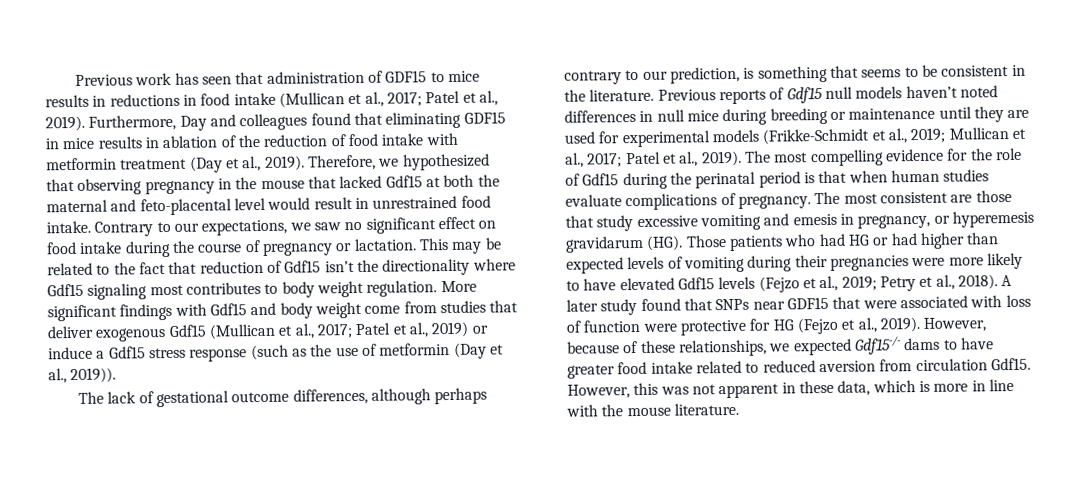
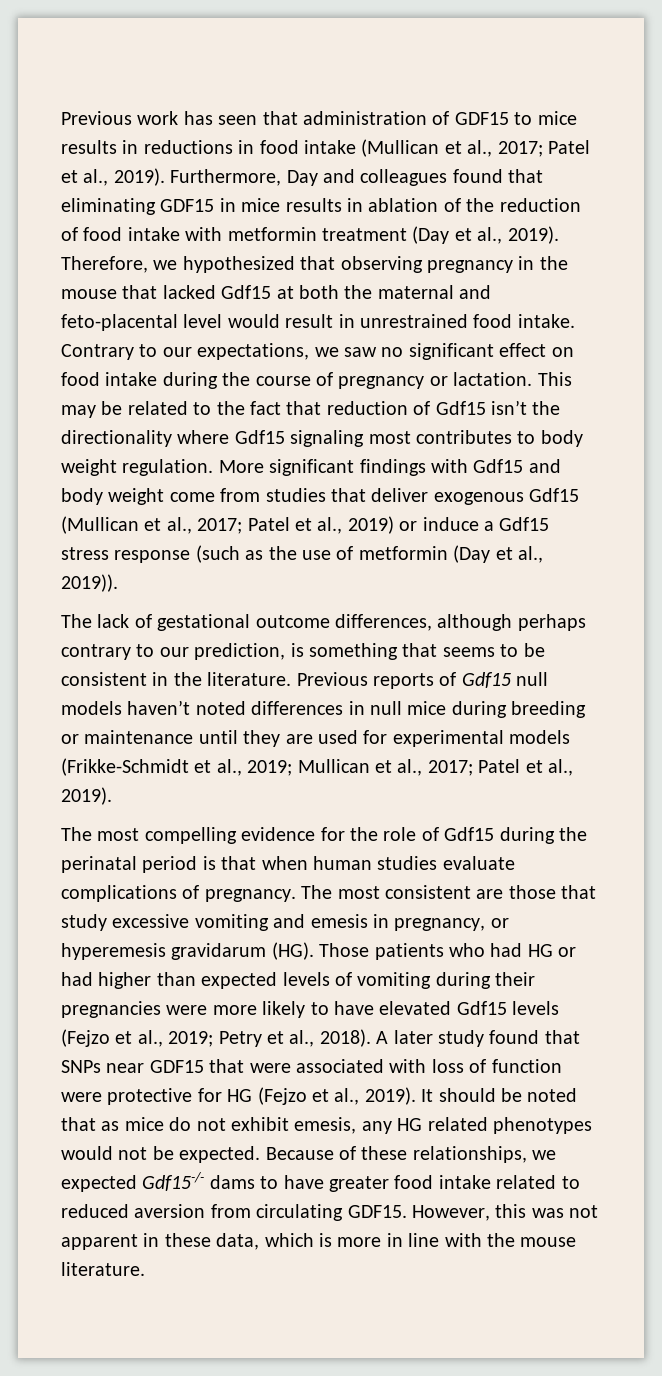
(742, 158) none -> (112, 796) //
[923,317,987,332] [567,341,620,354] However, because -> [421,1088,578,1102] [61,1117,592,1134] [61,1146,334,1163] It should be noted that as mice do not exhibit emesis, any HG related phenotypes would not be expected. Because
[915,357,1031,372] circulation Gdf15. -> [256,1204,407,1221] circulating GDF15.

